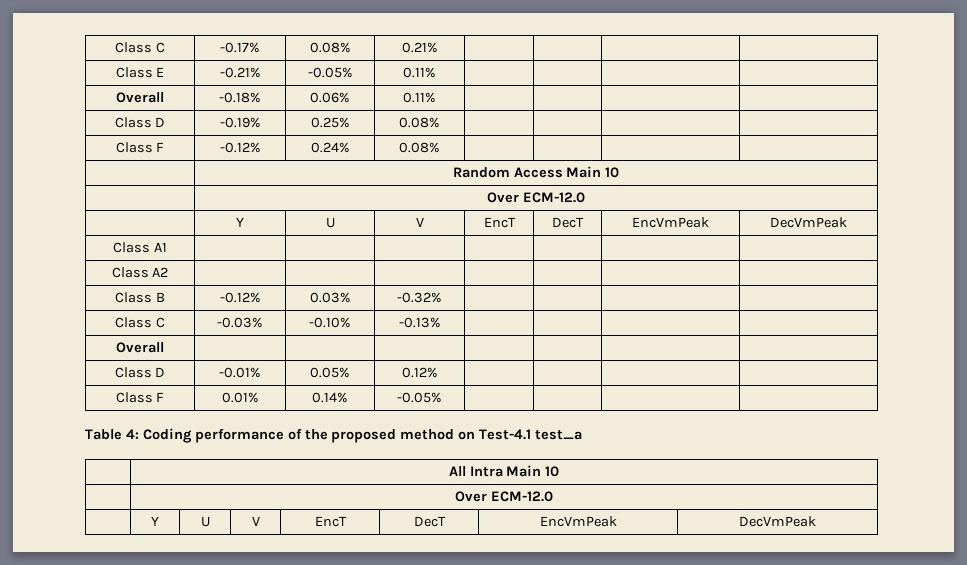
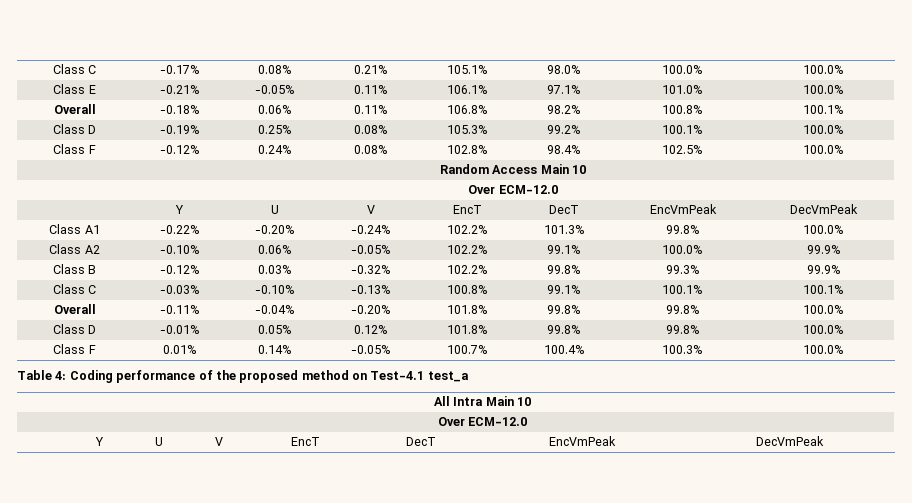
(438, 47) | | | -> [446,65,488,74] [547,65,581,74] [662,65,703,74] [803,65,844,74] 105.1% | 98.0% | 100.0% | 100.0%
(436, 72) | | | -> [446,85,488,94] [547,85,581,94] [662,85,703,94] [803,85,844,94] 106.1% | 97.1% | 101.0% | 100.0%
(436, 97) | | | -> [446,105,488,114] [547,105,581,114] [662,105,703,114] [803,105,844,114] 106.8% | 98.2% | 100.8% | 100.1%
(440, 122) | | | -> [446,125,488,134] [547,125,581,134] [662,125,703,134] [803,125,844,134] 105.3% | 99.2% | 100.1% | 100.0%
(440, 147) | | | -> [446,145,488,154] [547,145,581,154] [662,145,703,154] [803,145,844,154] 102.8% | 98.4% | 102.5% | 100.0%
[111,267,169,278] | | | | | | // Class A2 | | | | | | | -> [159,225,200,234] [255,225,295,234] [350,225,391,234] [446,225,488,234] [543,225,585,234] [665,225,700,234] [803,225,844,234] [49,244,100,254] [159,245,200,254] [258,245,292,254] [350,245,391,254] [446,245,488,254] [547,245,581,254] [662,245,703,254] [806,245,841,254] -0.22% | -0.20% | -0.24% | 102.2% | 101.3% | 99.8% | 100.0% // Class A2 | -0.10% | 0.06% | -0.05% | 102.2% | 99.1% | 100.0% | 99.9%
(442, 297) | | | -> [446,265,488,274] [547,265,581,274] [665,265,700,274] [806,265,841,274] 102.2% | 99.8% | 99.3% | 99.9%
[116,342,164,353] | | | // Overall | | | | | | | -> [446,285,488,294] [547,285,581,294] [662,285,703,294] [803,285,844,294] [53,304,96,314] [159,305,200,314] [255,305,295,314] [350,305,391,314] [446,305,488,314] [547,305,581,314] [665,305,700,314] [803,305,844,314] 100.8% | 99.1% | 100.1% | 100.1% // Overall | -0.11% | -0.04% | -0.20% | 101.8% | 99.8% | 99.8% | 100.0%
(438, 372) | | | -> [446,325,488,334] [547,325,581,334] [665,325,700,334] [803,325,844,334] 101.8% | 99.8% | 99.8% | 100.0%
(442, 397) | | | -> [446,345,488,354] [543,345,585,354] [662,345,703,354] [803,345,844,354] 100.7% | 100.4% | 100.3% | 100.0%

